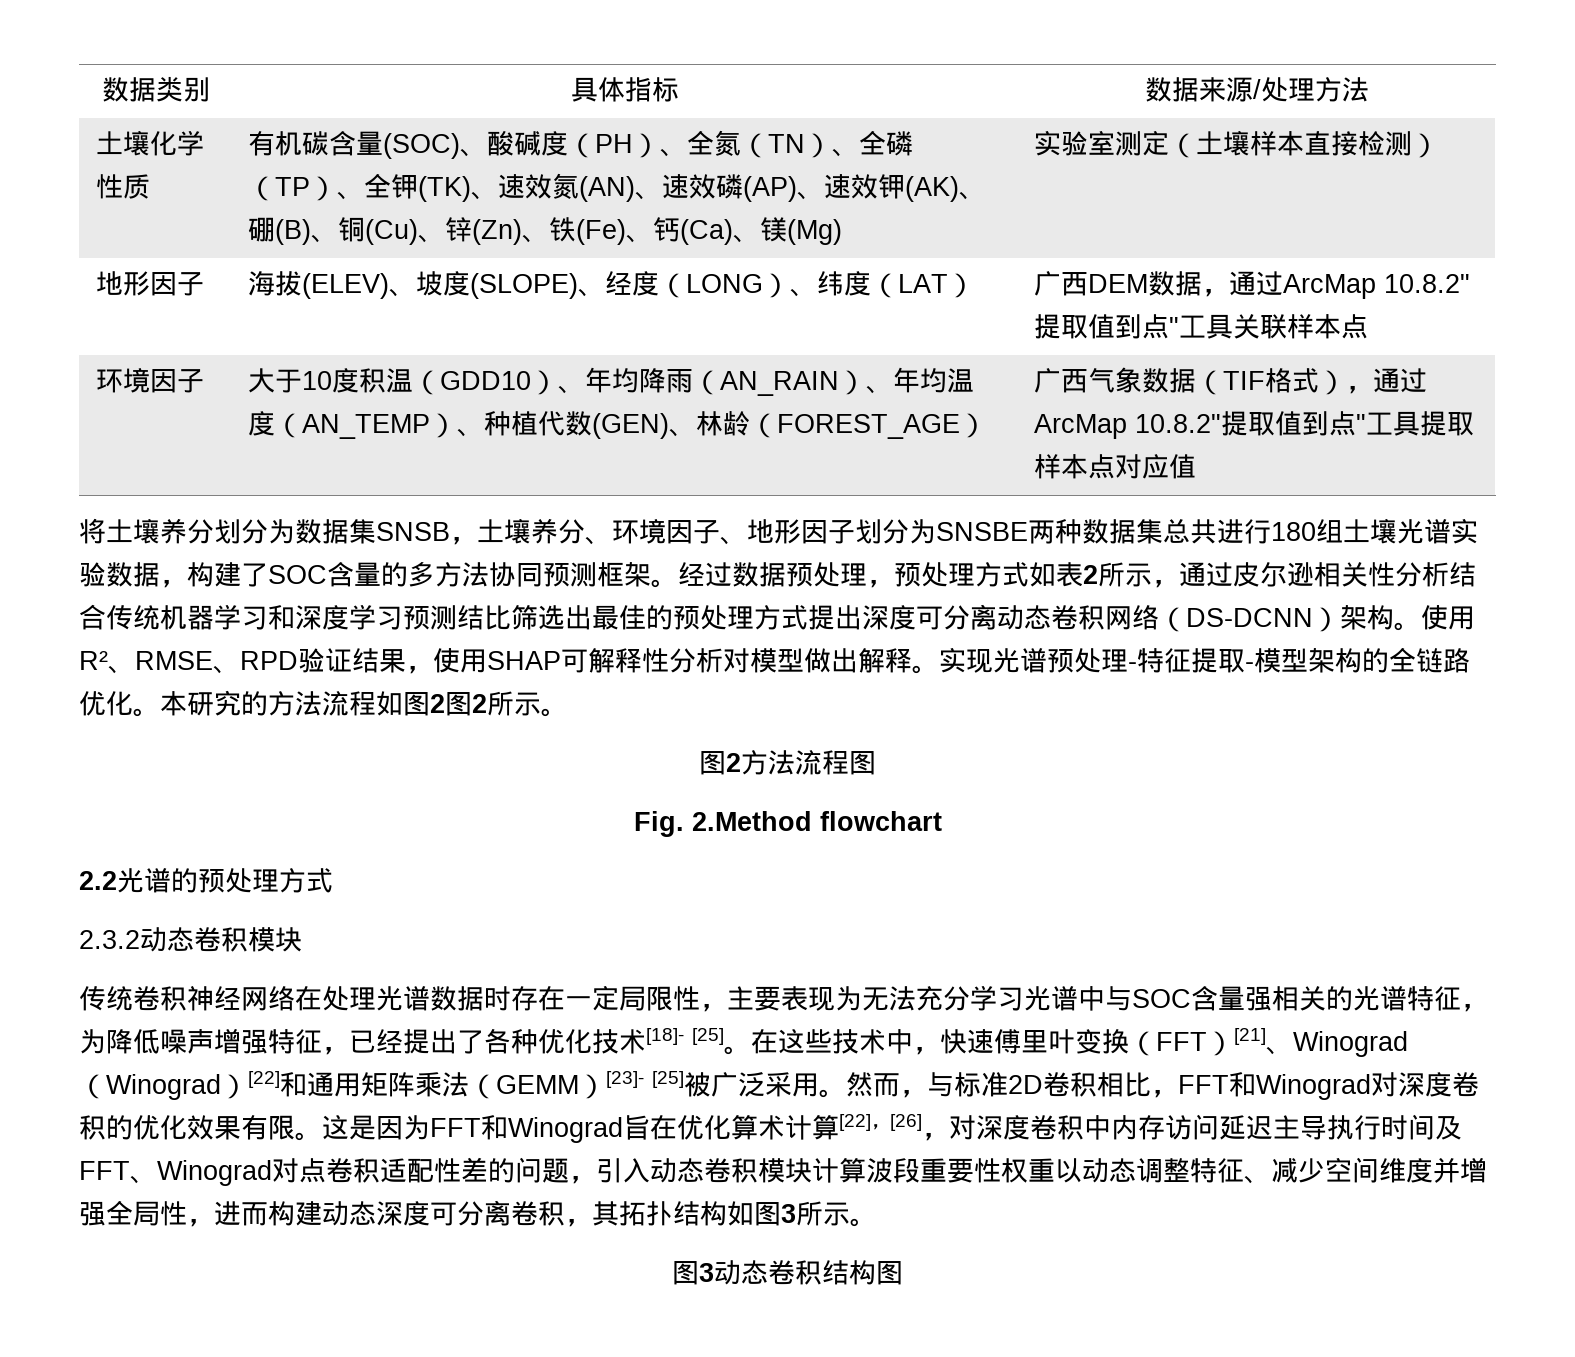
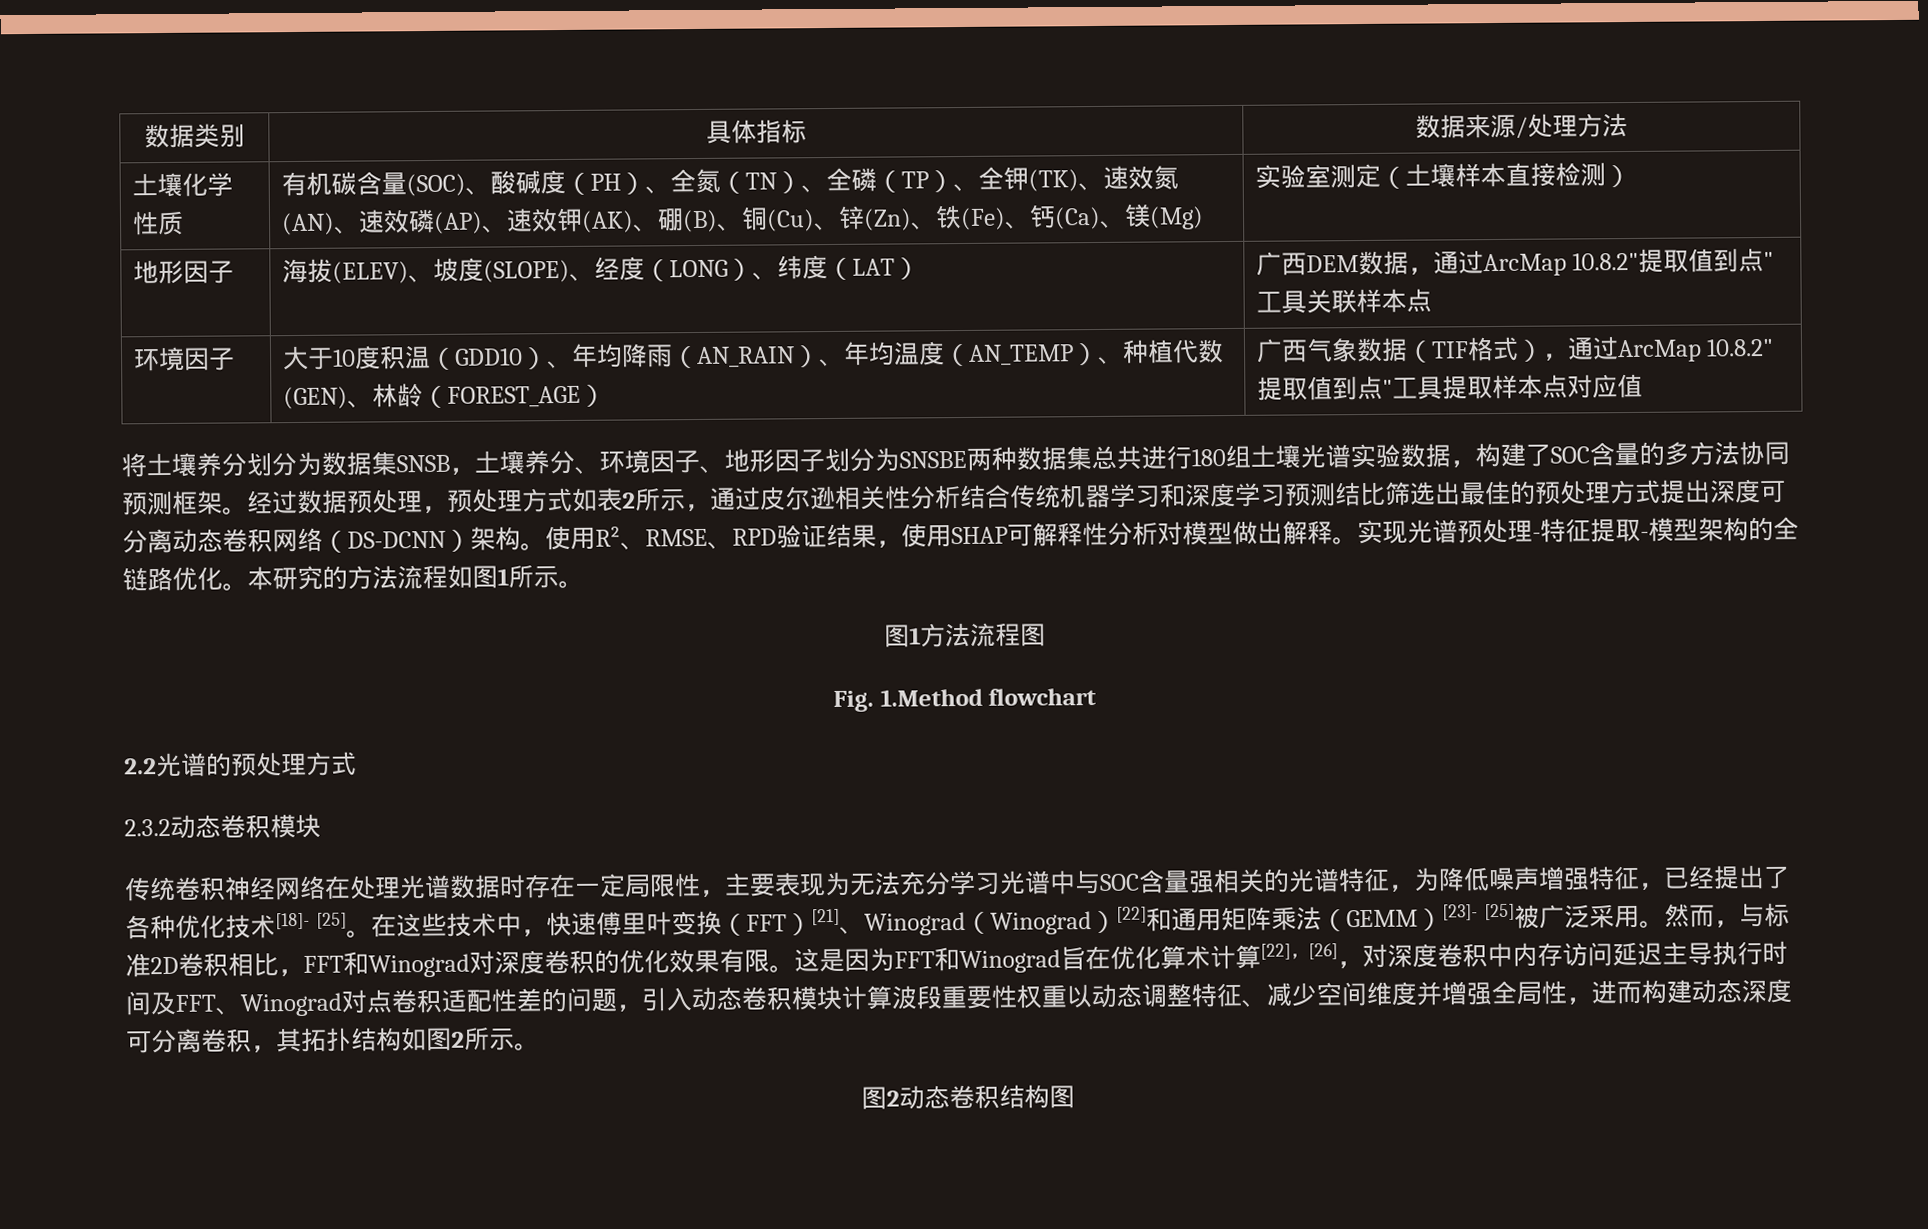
[430,691,568,717] [699,751,741,775] 2图2所示。 // 图2 -> [497,565,584,589] [883,624,921,648] 1所示。 // 图1
[691,811,812,831] 2.Method -> [879,688,983,707] 1.Method
[781,1201,877,1227] [672,1261,714,1285] 3所示。 // 图3 -> [451,1027,540,1051] [860,1086,900,1110] 2所示。 // 图2

